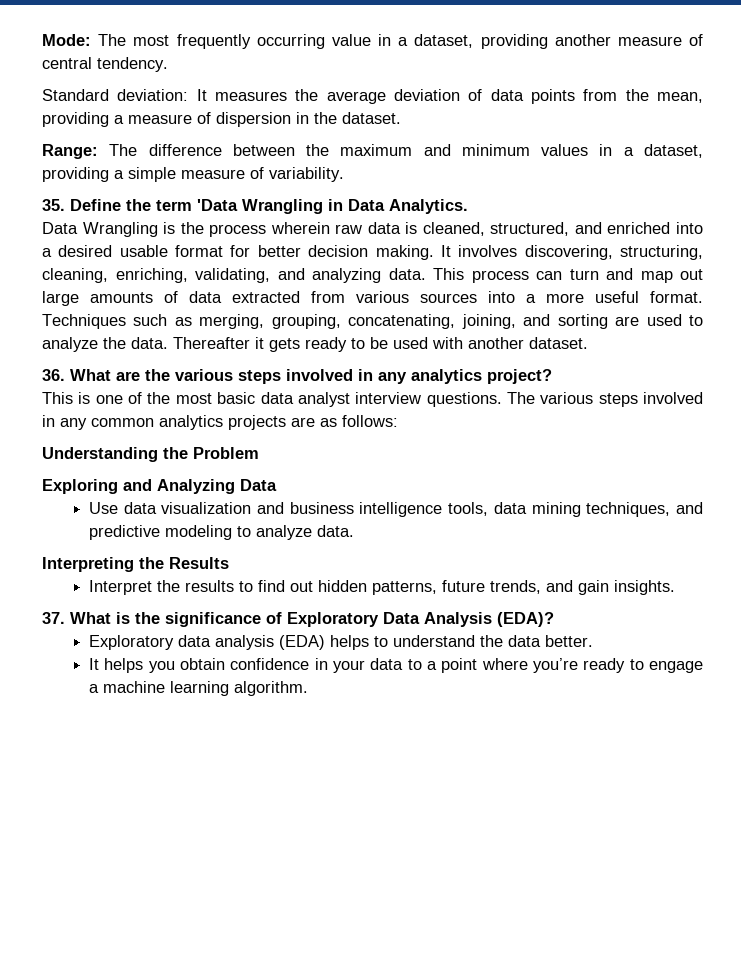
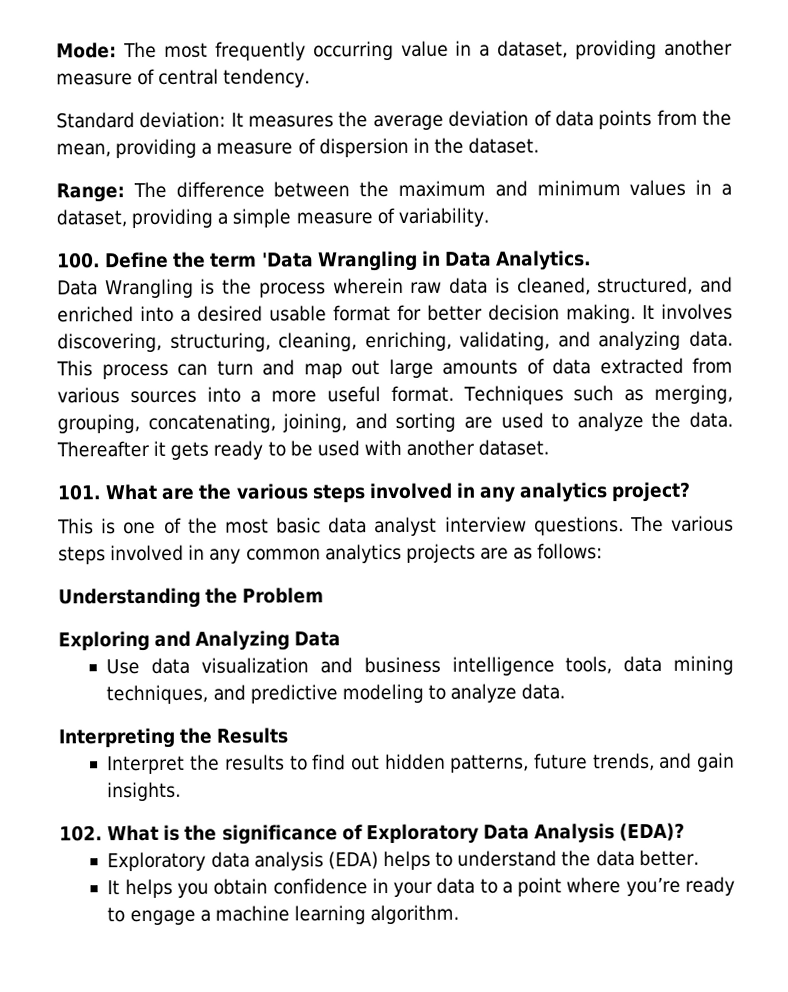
[42,199,65,211] 35. -> [57,252,101,269] 100.
[42,369,65,381] 36. -> [57,484,102,501] 101.
[42,612,65,624] 37. -> [59,825,103,842] 102.

